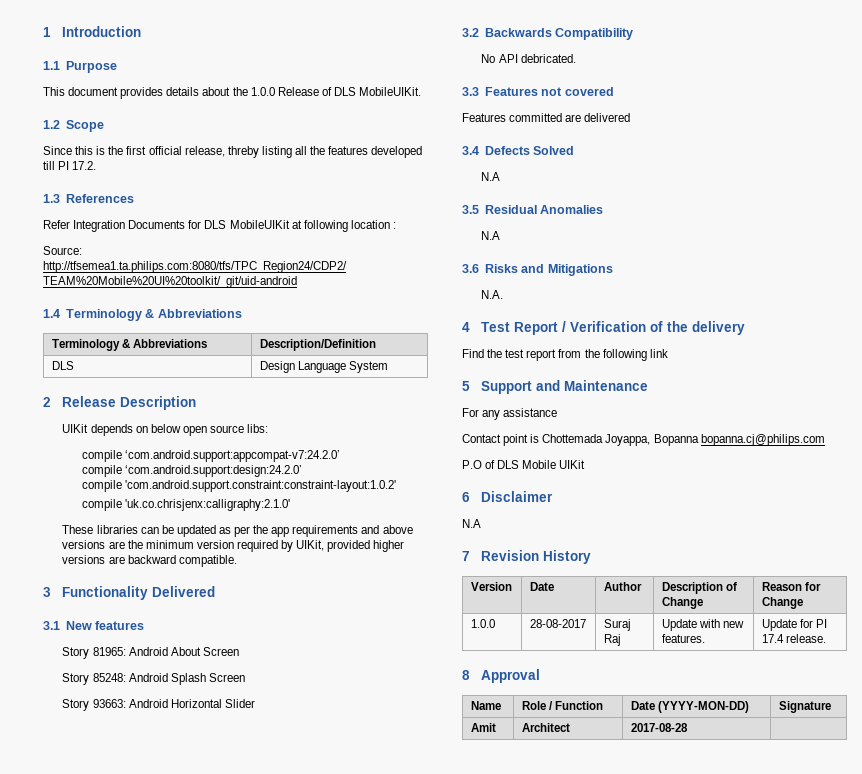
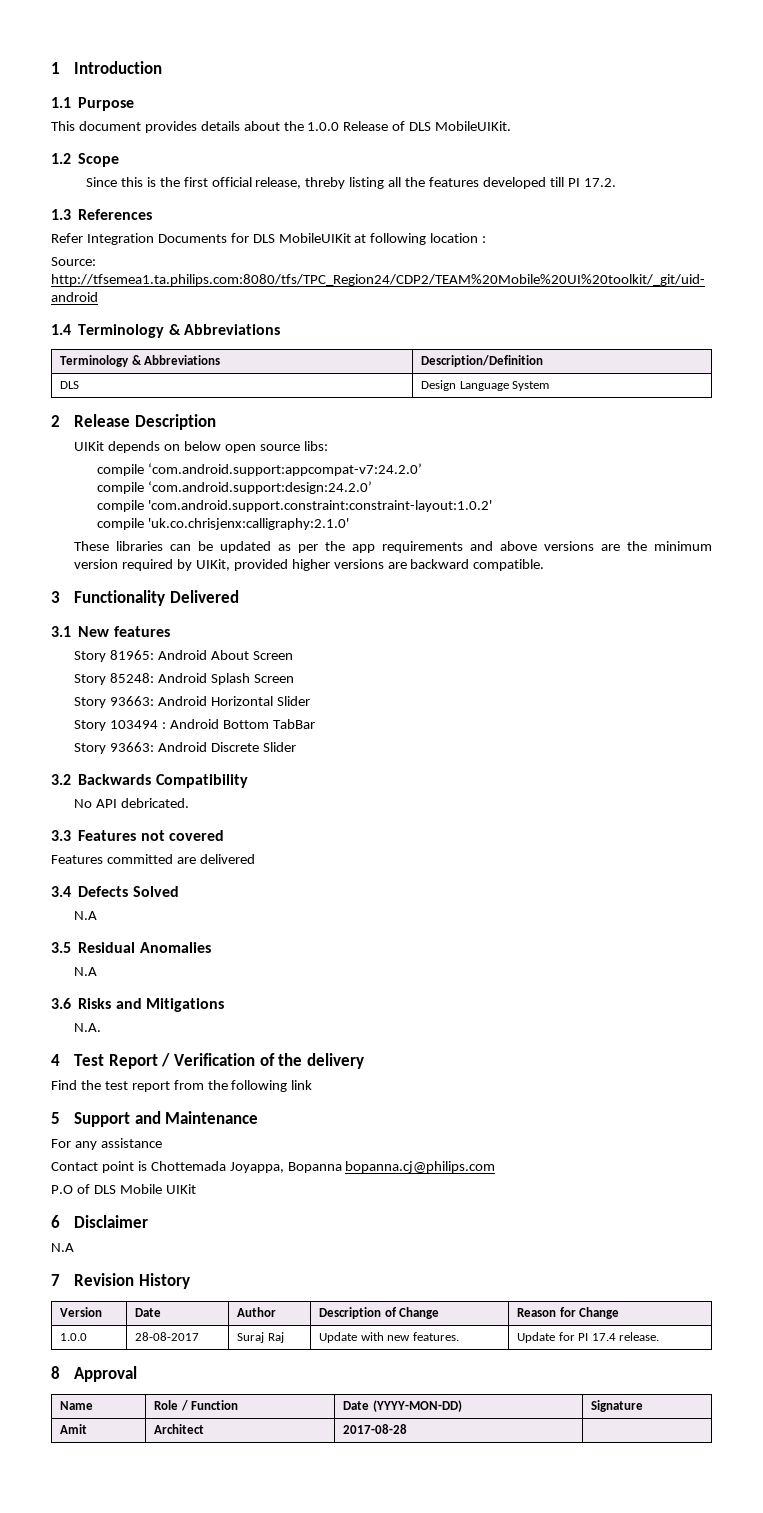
(255, 703) none -> [74,719,315,731] [74,742,296,754] // Story 103494 : Android Bottom TabBar // Story 93663: Android Discrete Slider

